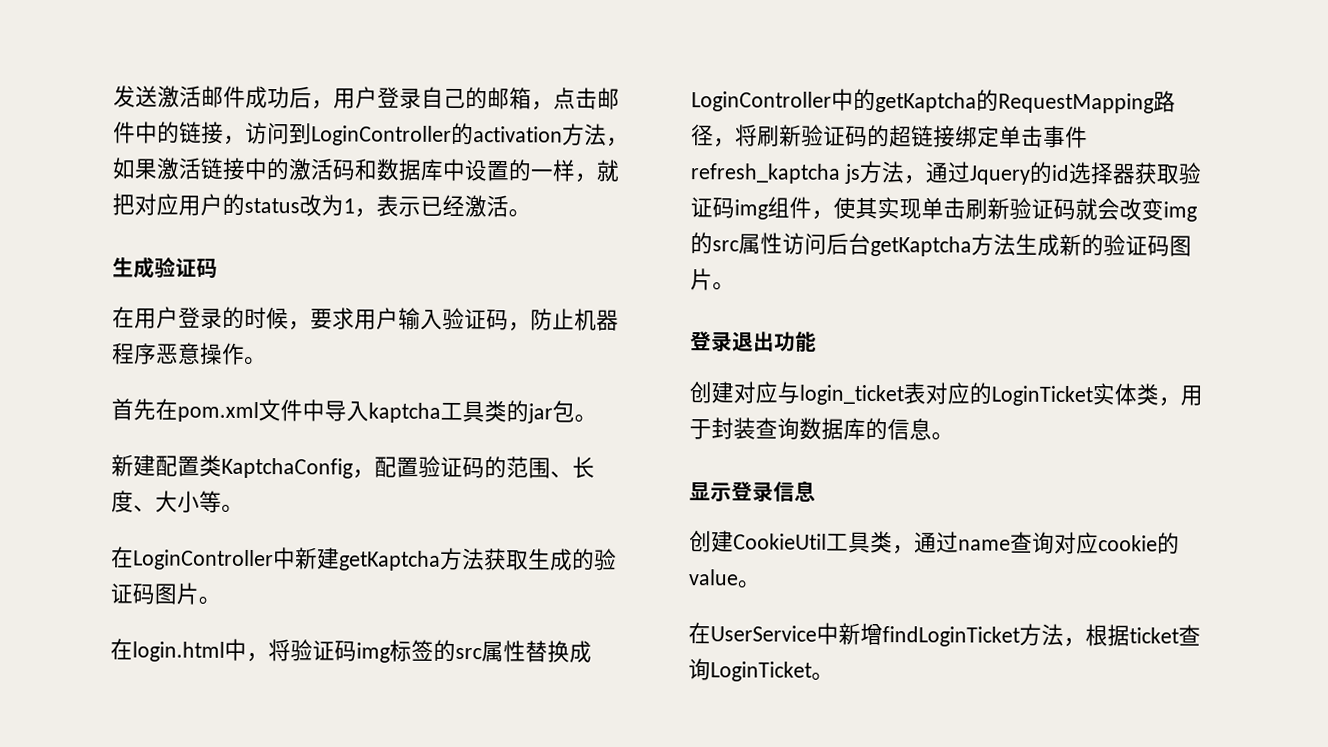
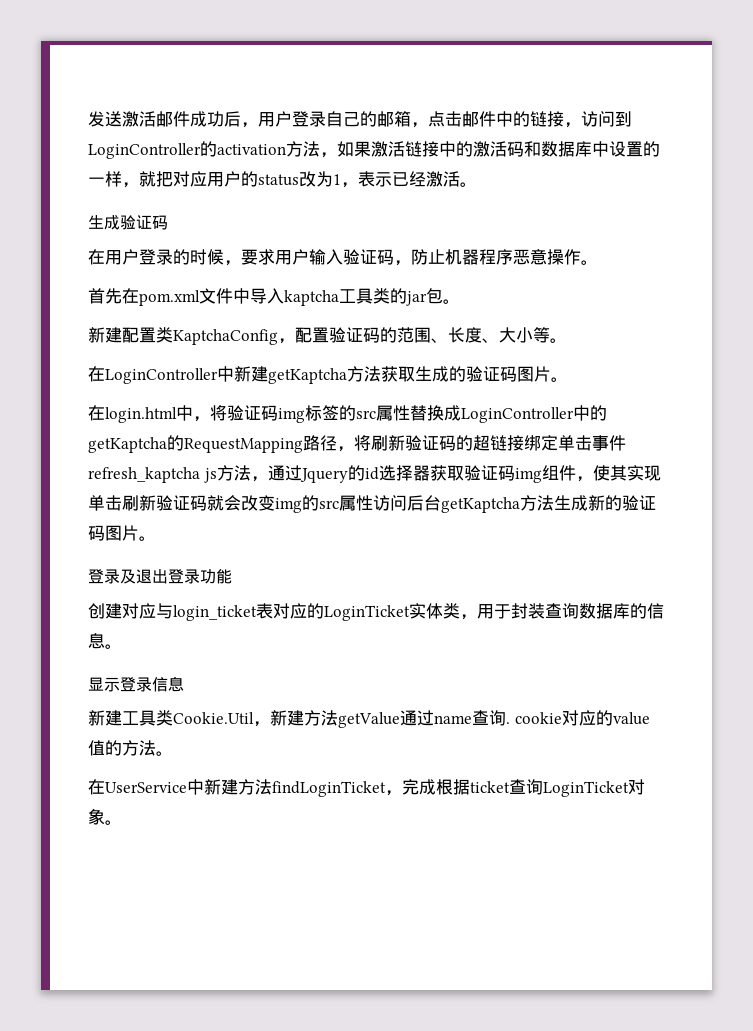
[732,331,775,352] 退出 -> [120,569,200,584] 及退出登录
[689,530,1180,555] [688,569,739,586] 创建CookieUtil工具类，通过name查询对应cookie的value -> [88,710,650,728] [88,740,156,756] 新建工具类Cookie.Util，新建方法getValue通过name查询. cookie对应的value值的方法
[860,622,1086,648] 增findLoginTicket方法， -> [221,779,436,797] 建方法findLoginTicket，完成
(812, 671) none -> [628,779,645,795] [88,808,105,825] 对象

